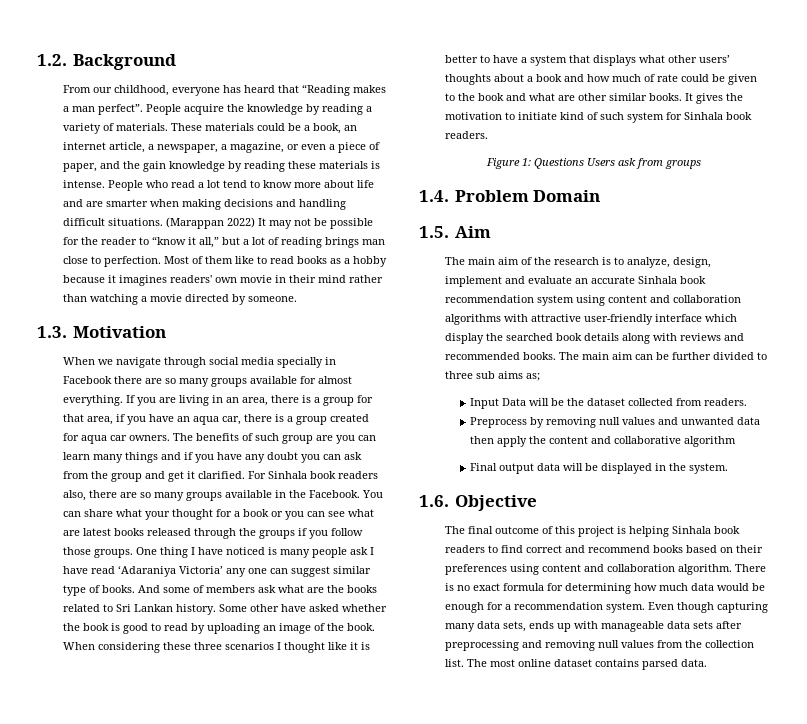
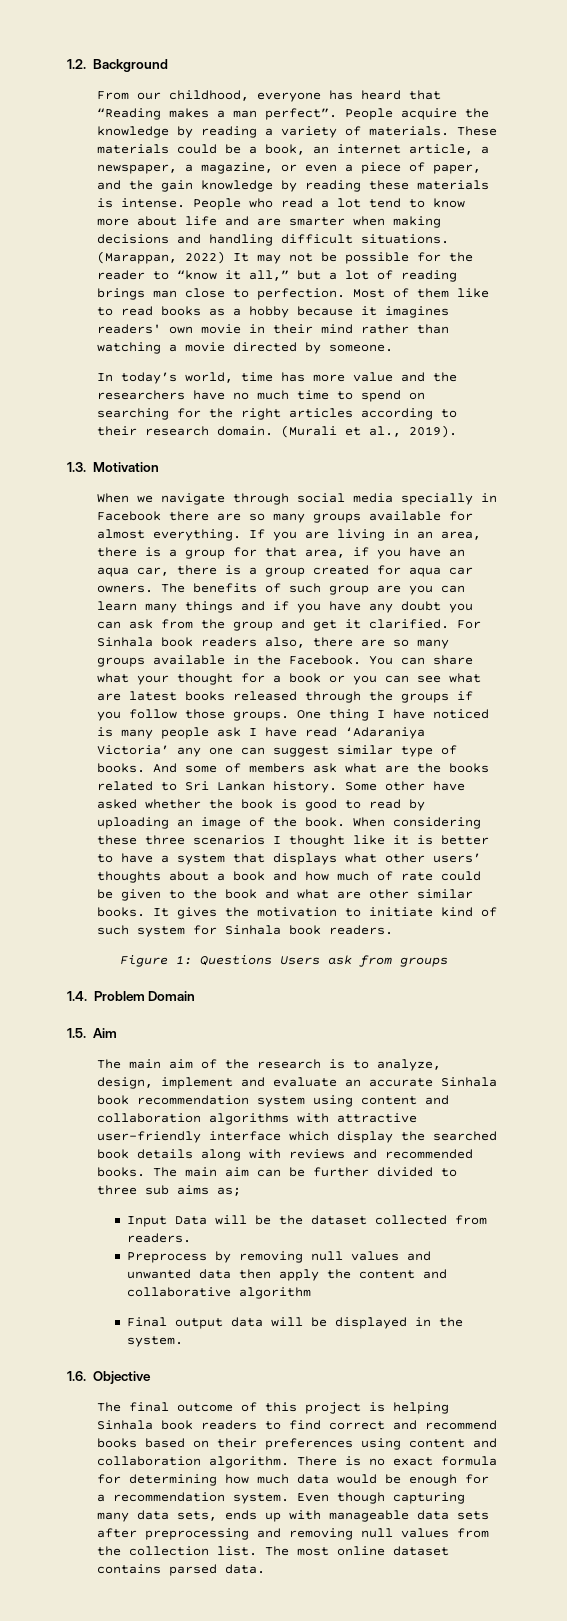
[166,217,225,229] (Marappan -> [97,251,178,264] (Marappan,
(298, 299) none -> [97,372,458,384] [97,390,426,402] [97,408,458,420] [97,425,458,438] // In today’s world, time has more value and the researchers have no much time to spend on searching for the right articles according to their research domain. (Murali et al., 2019).

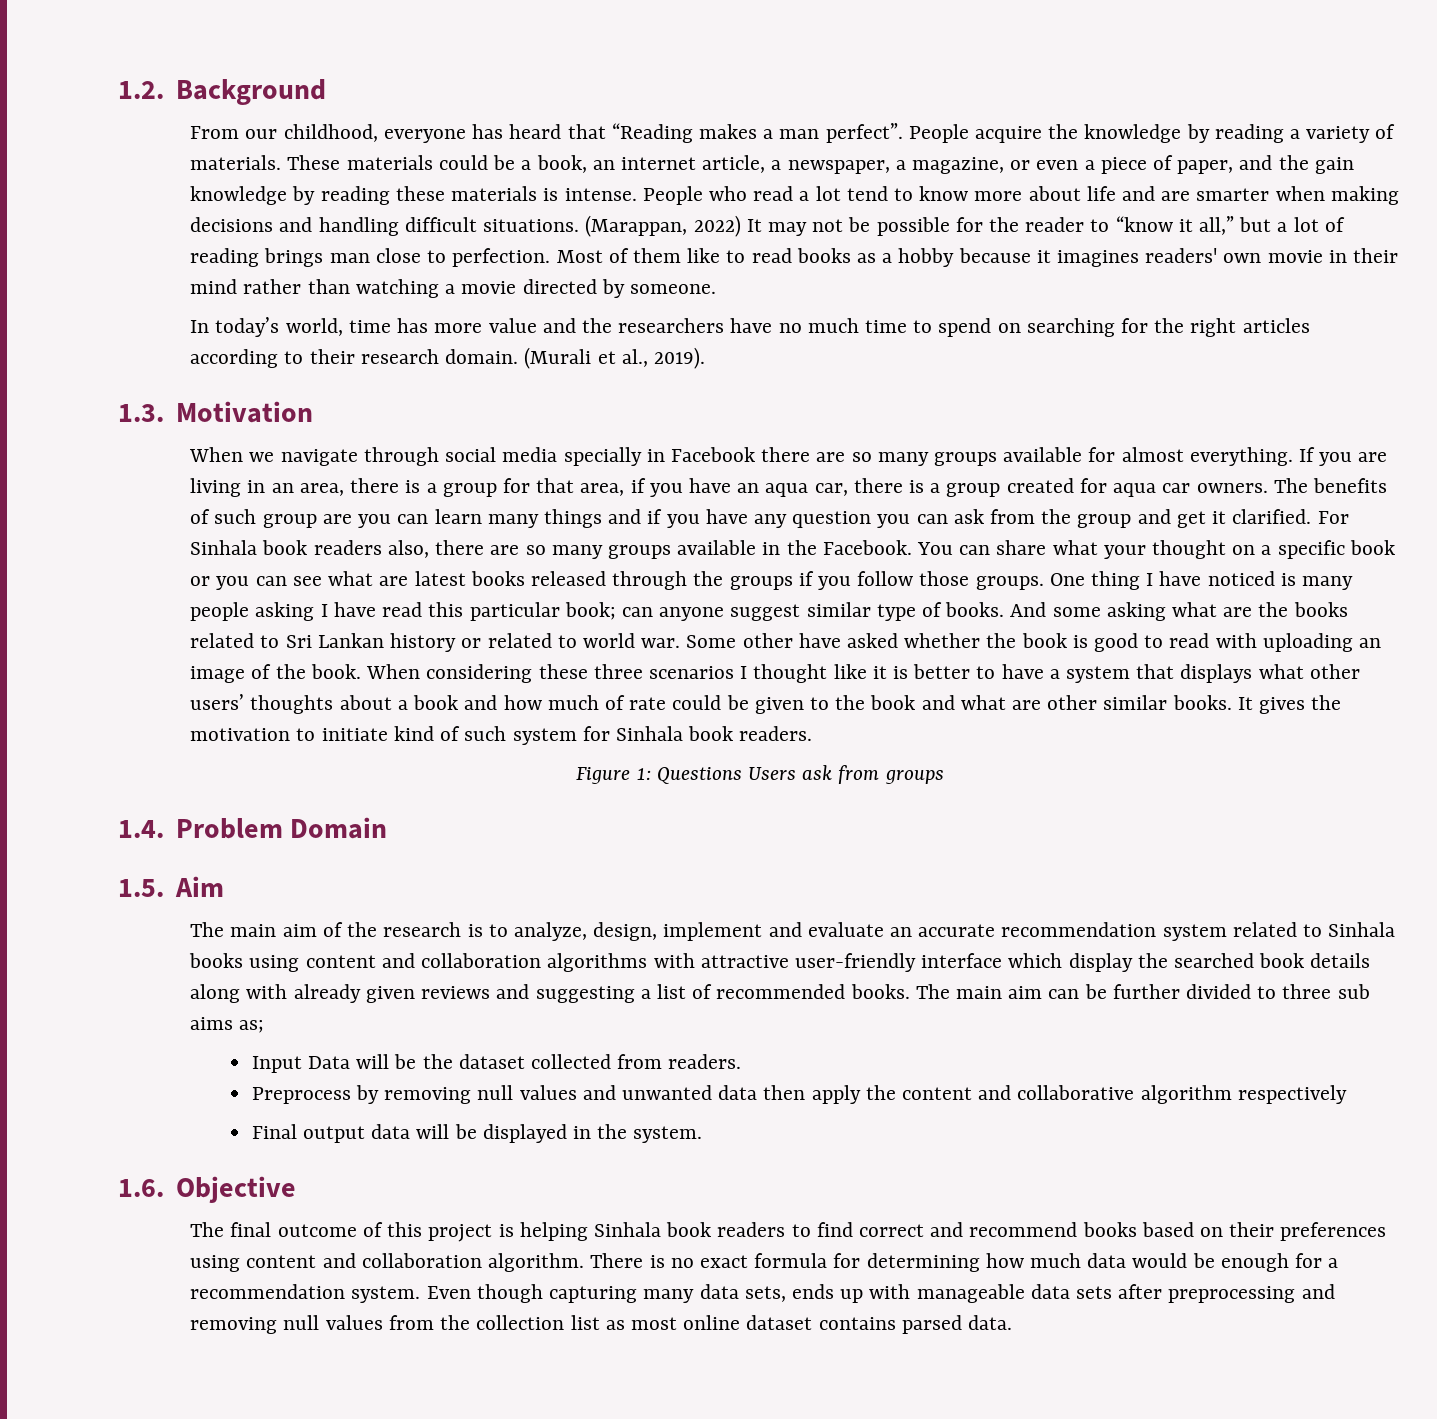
[401,601,442,611] doubt -> [792,511,872,528] question
[241,673,282,683] for a -> [1232,540,1345,559] on a specific
[217,727,242,737] ask -> [255,602,315,621] asking
[345,727,426,739] [97,745,266,757] ‘Adaraniya Victoria’ any one can -> [428,602,725,621] this particular book; can anyone
[225,763,338,773] of members ask -> [1106,602,1166,621] asking
[273,781,338,793] history. -> [390,633,681,652] history or related to world war.
[409,799,426,811] by -> [1215,633,1257,648] with
[441,1077,498,1087] [97,1095,306,1107] Sinhala book recommendation system -> [1001,922,1396,941] [189,953,244,968] recommendation system related to Sinhala books
[289,1149,378,1159] reviews and -> [293,984,713,1003] already given reviews and suggesting a list of
(312, 1293) none -> [1237,1085,1347,1104] respectively
[217,1546,290,1556] list. The -> [570,1315,625,1330] list as

